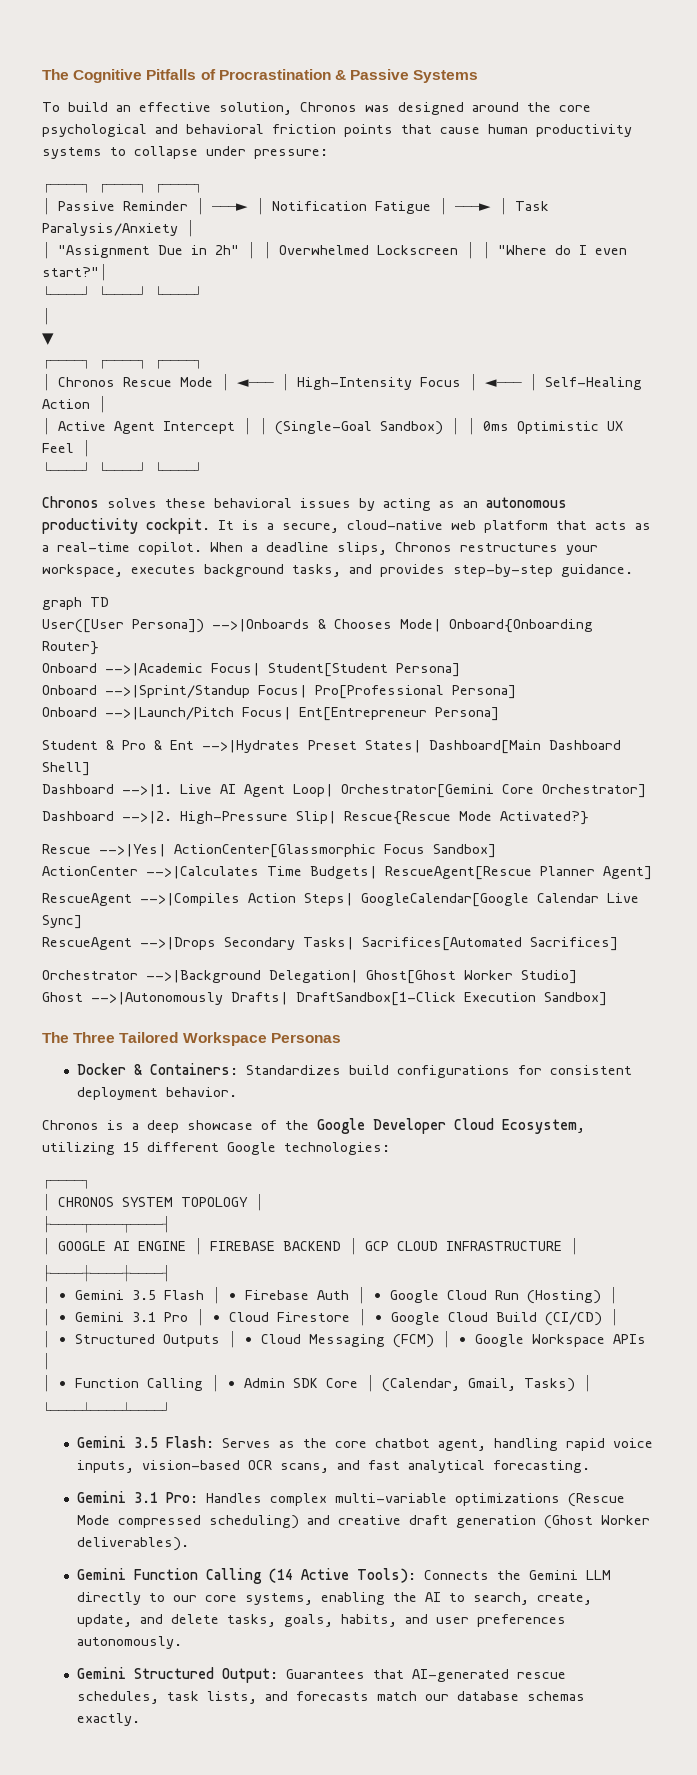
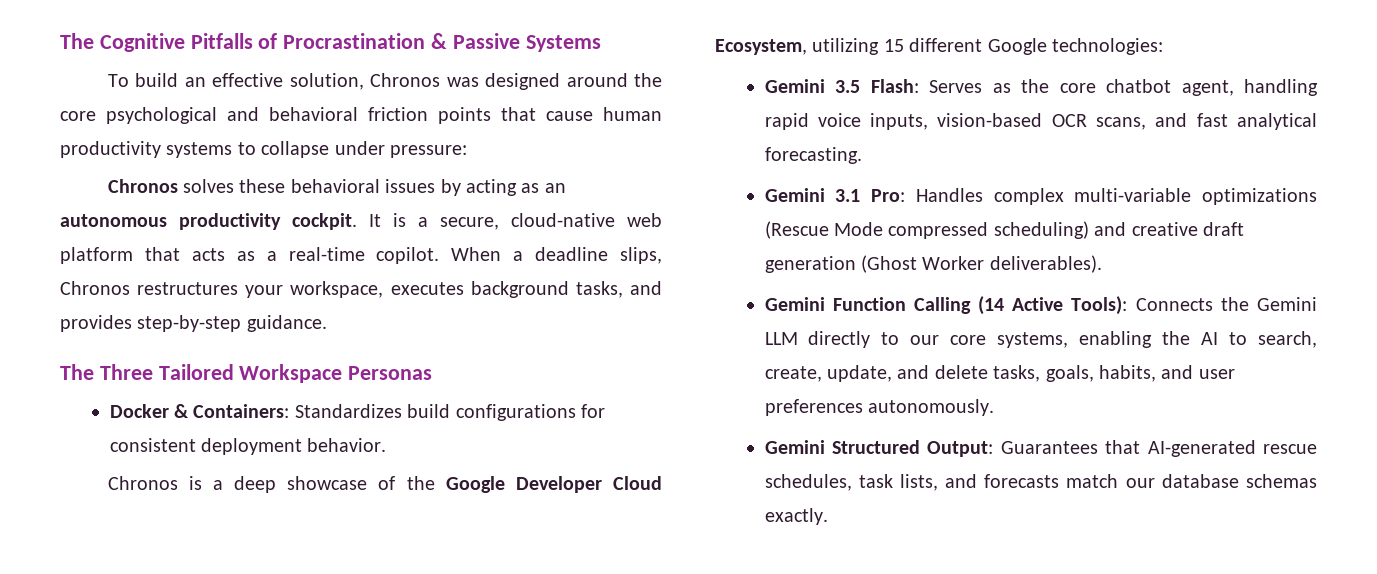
[42,184,202,193] [42,198,549,215] [42,220,194,237] [42,242,627,259] [42,264,107,281] [42,286,202,299] [42,308,50,325] [42,333,54,345] [42,360,202,369] [42,374,642,391] [42,396,106,413] [42,418,623,435] [42,440,90,457] [42,462,202,475] // ┌────┐ ┌────┐ ┌────┐ // │ Passive Reminder │ ───► │ Notification Fatigue │ ───► │ Task Paralysis/Anxiety │ // │ "Assignment Due in 2h" │ │ Overwhelmed Lockscreen │ │ "Where do I even start?"│ // └────┘ └────┘ └────┘ // │ // ▼ // ┌────┐ ┌────┐ ┌────┐ // │ Chronos Rescue Mode │ ◄─── │ High-Intensity Focus │ ◄─── │ Self-Healing Action │ // │ Active Agent Intercept │ │ (Single-Goal Sandbox) │ │ 0ms Optimistic UX Feel │ // └────┘ └────┘ └────┘ -> (467, 151) none
[42,597,109,610] [42,619,593,633] [42,641,99,655] [42,663,460,677] [42,685,516,699] [42,707,499,721] [42,740,621,754] [42,762,90,776] [42,784,646,798] [42,811,589,825] [42,844,496,858] [42,866,652,880] [42,893,639,907] [42,915,82,929] [42,937,618,951] [42,970,577,984] [42,992,607,1006] // graph TD // User([User Persona]) -->|Onboards & Chooses Mode| Onboard{Onboarding Router} // Onboard -->|Academic Focus| Student[Student Persona] // Onboard -->|Sprint/Standup Focus| Pro[Professional Persona] // Onboard -->|Launch/Pitch Focus| Ent[Entrepreneur Persona] // Student & Pro & Ent -->|Hydrates Preset States| Dashboard[Main Dashboard Shell] // Dashboard -->|1. Live AI Agent Loop| Orchestrator[Gemini Core Orchestrator] // Dashboard -->|2. High-Pressure Slip| Rescue{Rescue Mode Activated?} // Rescue -->|Yes| ActionCenter[Glassmorphic Focus Sandbox] // ActionCenter -->|Calculates Time Budgets| RescueAgent[Rescue Planner Agent] // RescueAgent -->|Compiles Action Steps| GoogleCalendar[Google Calendar Live Sync] // RescueAgent -->|Drops Secondary Tasks| Sacrifices[Automated Sacrifices] // Orchestrator -->|Background Delegation| Ghost[Ghost Worker Studio] // Ghost -->|Autonomously Drafts| DraftSandbox[1-Click Execution Sandbox] -> (327, 323) none
[42,1180,90,1189] [42,1194,263,1211] [42,1216,170,1233] [42,1238,578,1255] [42,1265,170,1282] [42,1287,617,1304] [42,1309,618,1326] [42,1331,646,1348] [42,1353,50,1370] [42,1375,591,1392] [42,1402,170,1415] // ┌────┐ // │ CHRONOS SYSTEM TOPOLOGY │ // ├────┬────┬────┤ // │ GOOGLE AI ENGINE │ FIREBASE BACKEND │ GCP CLOUD INFRASTRUCTURE │ // ├────┼────┼────┤ // │ • Gemini 3.5 Flash │ • Firebase Auth │ • Google Cloud Run (Hosting) │ // │ • Gemini 3.1 Pro │ • Cloud Firestore │ • Google Cloud Build (CI/CD) │ // │ • Structured Outputs │ • Cloud Messaging (FCM) │ • Google Workspace APIs │ // │ • Function Calling │ • Admin SDK Core │ (Calendar, Gmail, Tasks) │ // └────┴────┴────┘ -> (1163, 46) none

